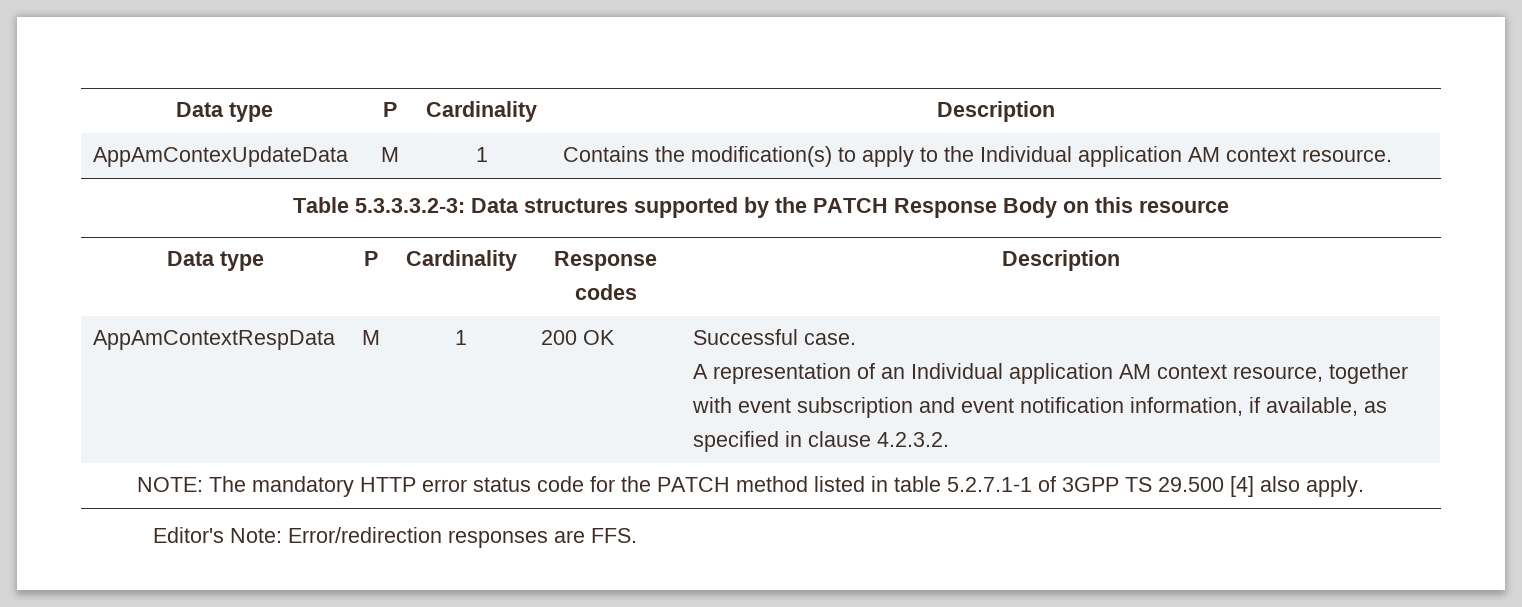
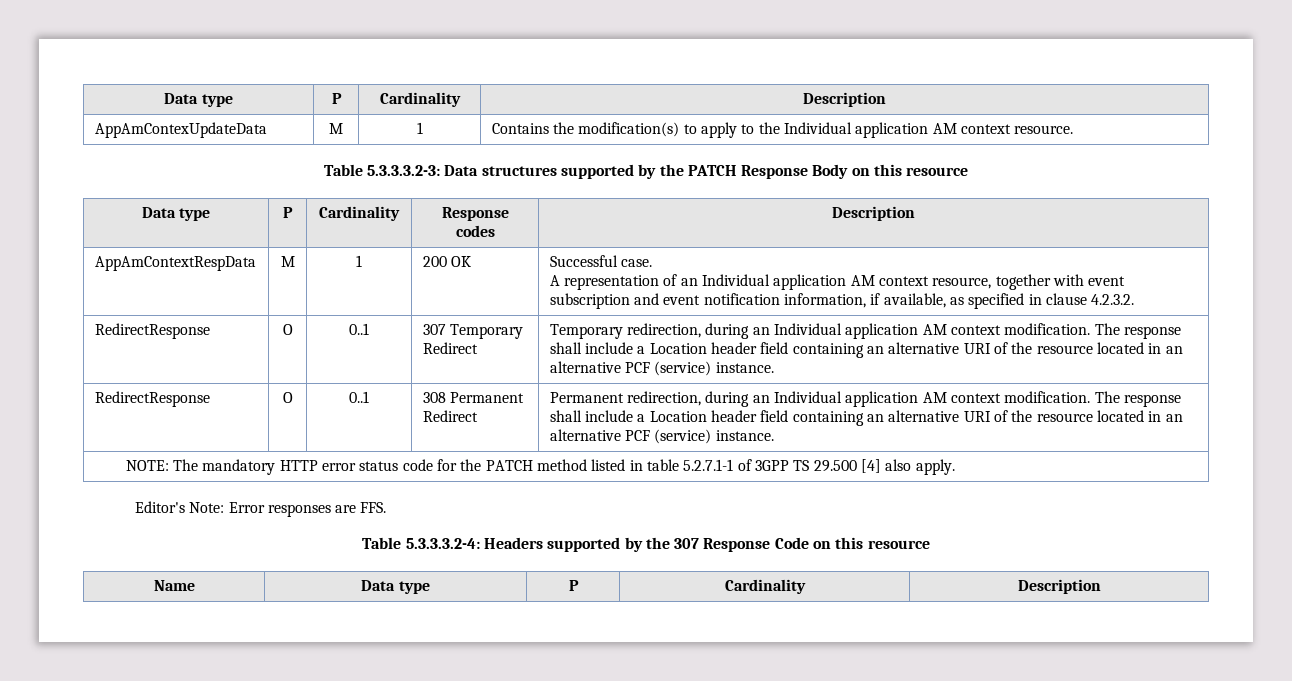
(950, 439) none -> [94,323,210,339] [282,324,293,335] [349,323,369,335] [422,324,524,339] [422,342,478,354] [549,323,1181,339] [549,342,1183,358] [549,361,774,376] [94,391,210,407] [282,392,293,403] [349,391,369,403] [422,392,525,403] [422,410,478,422] [549,391,1181,407] [549,410,1183,426] [549,429,774,444] // RedirectResponse | O | 0..1 | 307 Temporary Redirect | Temporary redirection, during an Individual application AM context modification. The response shall include a Location header field containing an alternative URI of the resource located in an alternative PCF (service) instance. // RedirectResponse | O | 0..1 | 308 Permanent Redirect | Permanent redirection, during an Individual application AM context modification. The response shall include a Location header field containing an alternative URI of the resource located in an alternative PCF (service) instance.
[288,527,443,543] Error/redirection -> [228,502,265,513] Error
(638, 535) none -> [362,537,930,552] [153,580,195,591] [361,580,430,594] [568,580,579,591] [724,579,806,594] [1017,579,1101,594] // Table 5.3.3.3.2-4: Headers supported by the 307 Response Code on this resource // Name | Data type | P | Cardinality | Description

